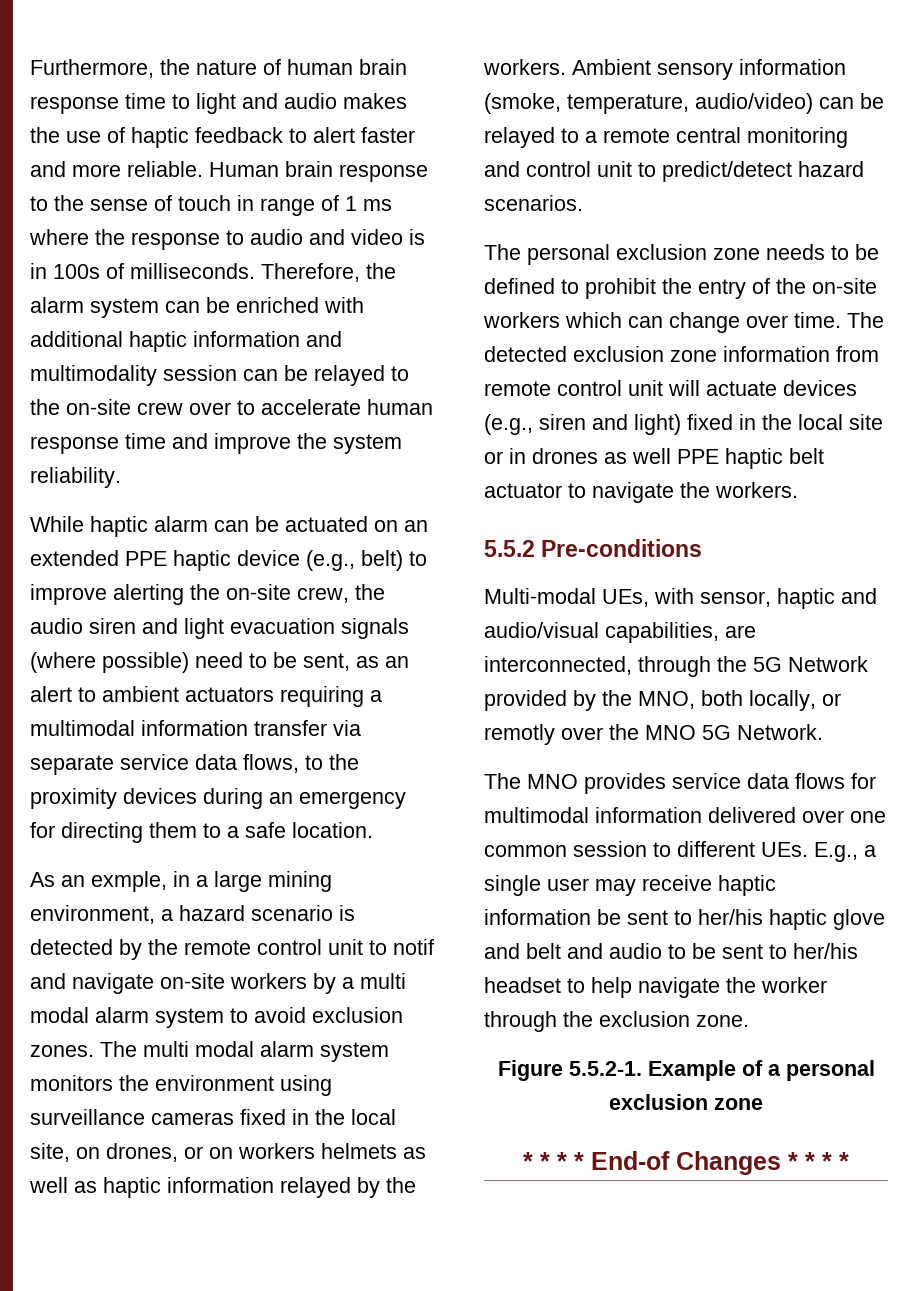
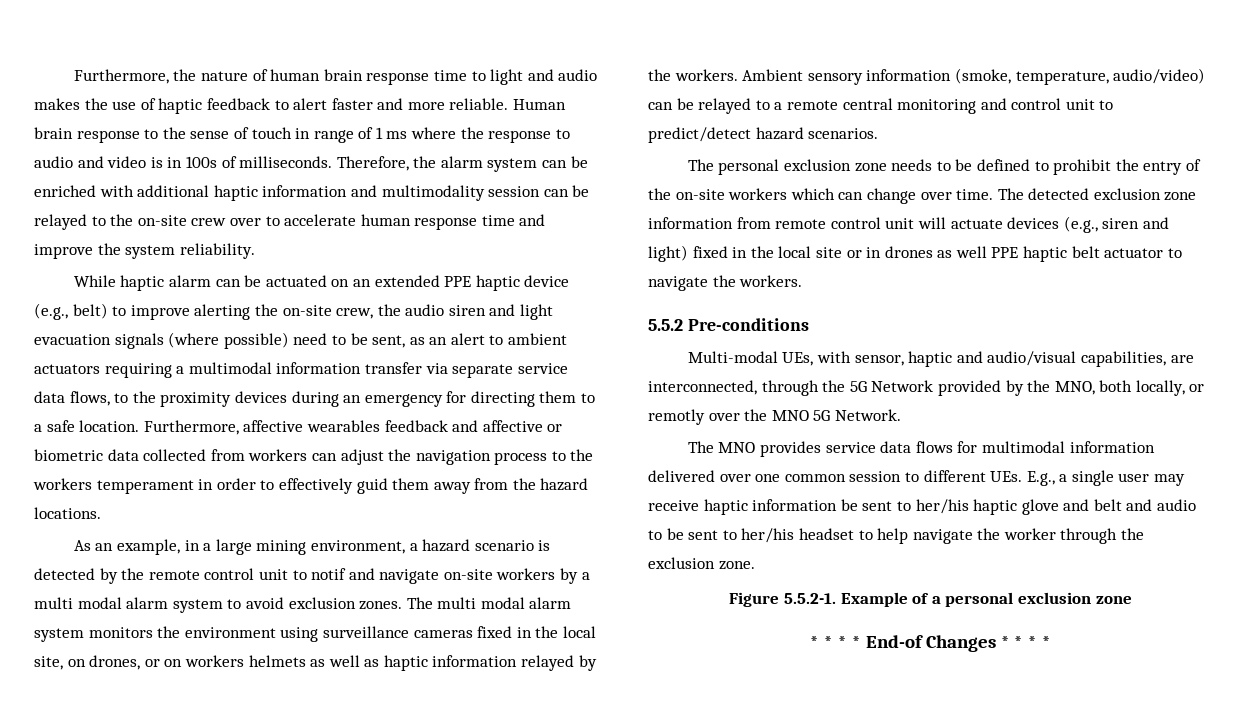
(373, 830) none -> [143,420,563,435] [34,449,594,465] [33,478,589,494] [34,507,101,519] Furthermore, affective wearables feedback and affective or biometric data collected from workers can adjust the navigation process to the workers temperament in order to effectively guid them away from the hazard locations.
[91,871,167,892] exmple, -> [116,539,180,555] example,

